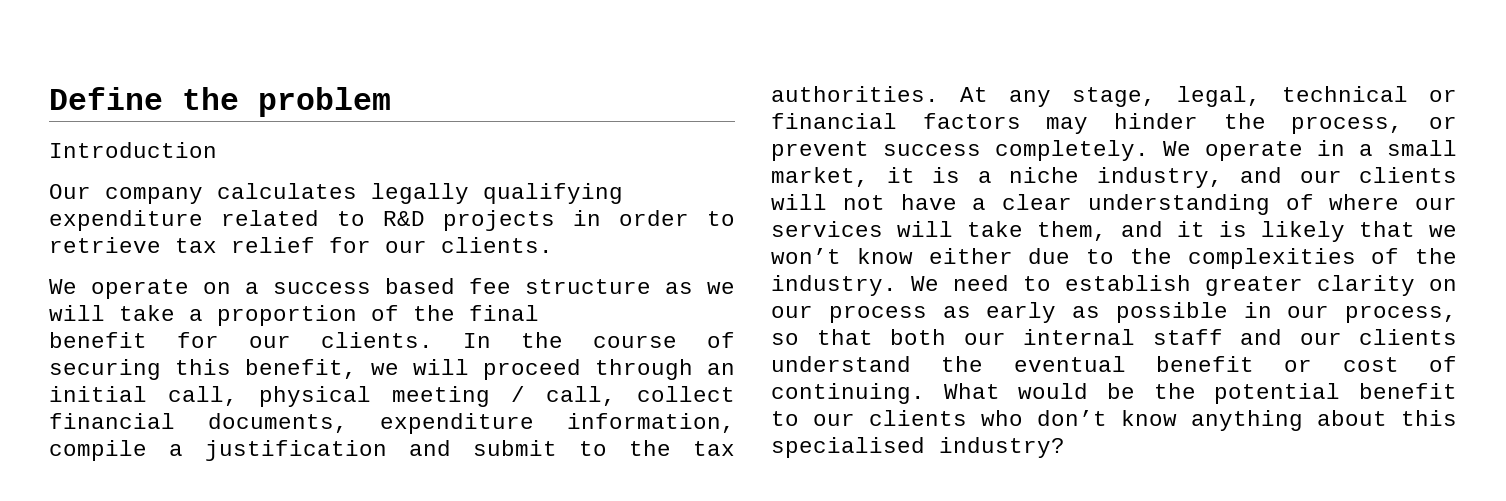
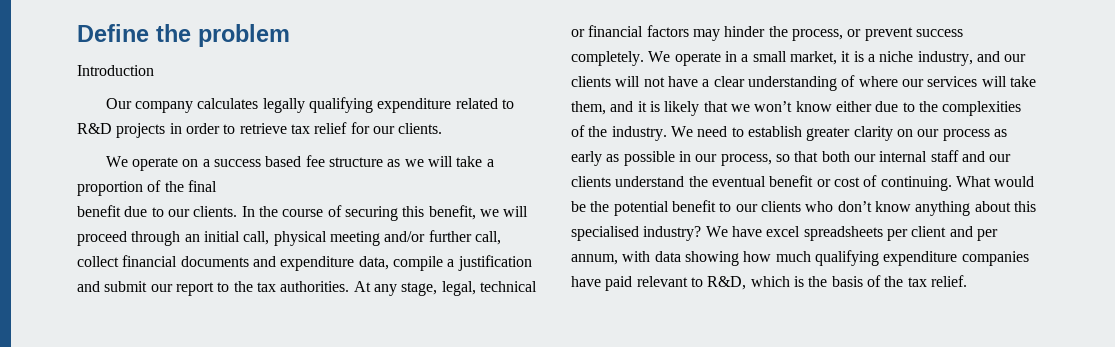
[177,332,219,348] for -> [124,206,164,217] due to
[511,386,525,402] / -> [384,230,472,242] and/or further
[207,413,735,434] documents, expenditure information, -> [180,256,389,271] documents and expenditure data,
(557, 448) none -> [150,282,214,296] our report
(1065, 447) none -> [705,226,998,241] [571,250,1029,266] [571,275,967,291] We have excel spreadsheets per client and per annum, with data showing how much qualifying expenditure companies have paid relevant to R&D, which is the basis of the tax relief.

